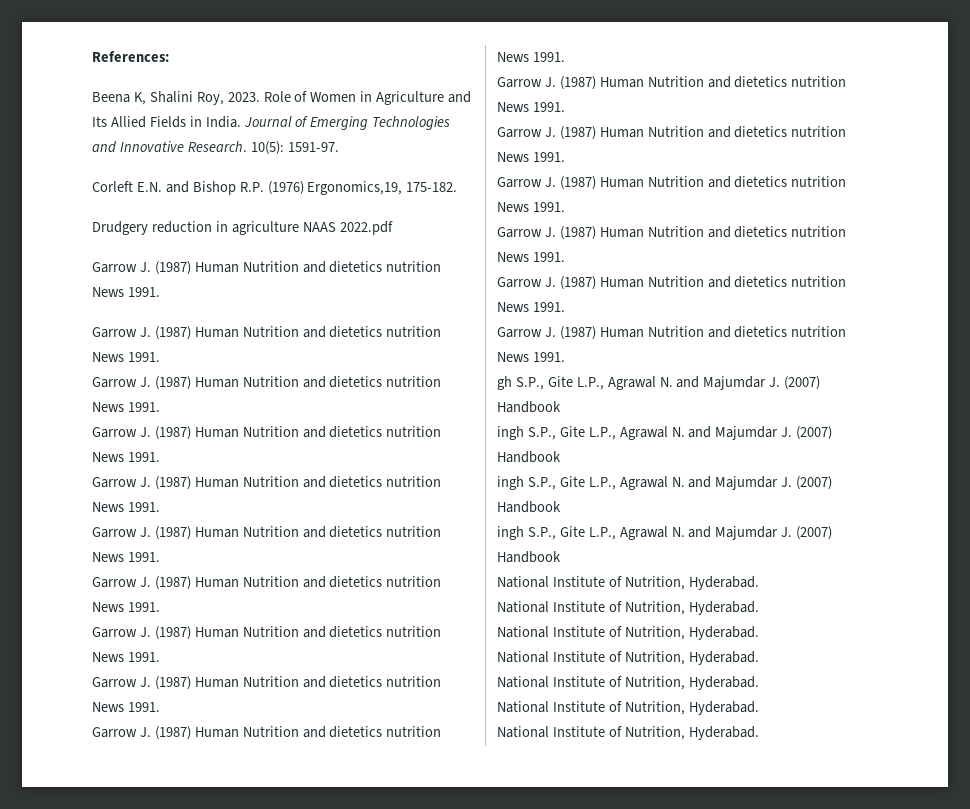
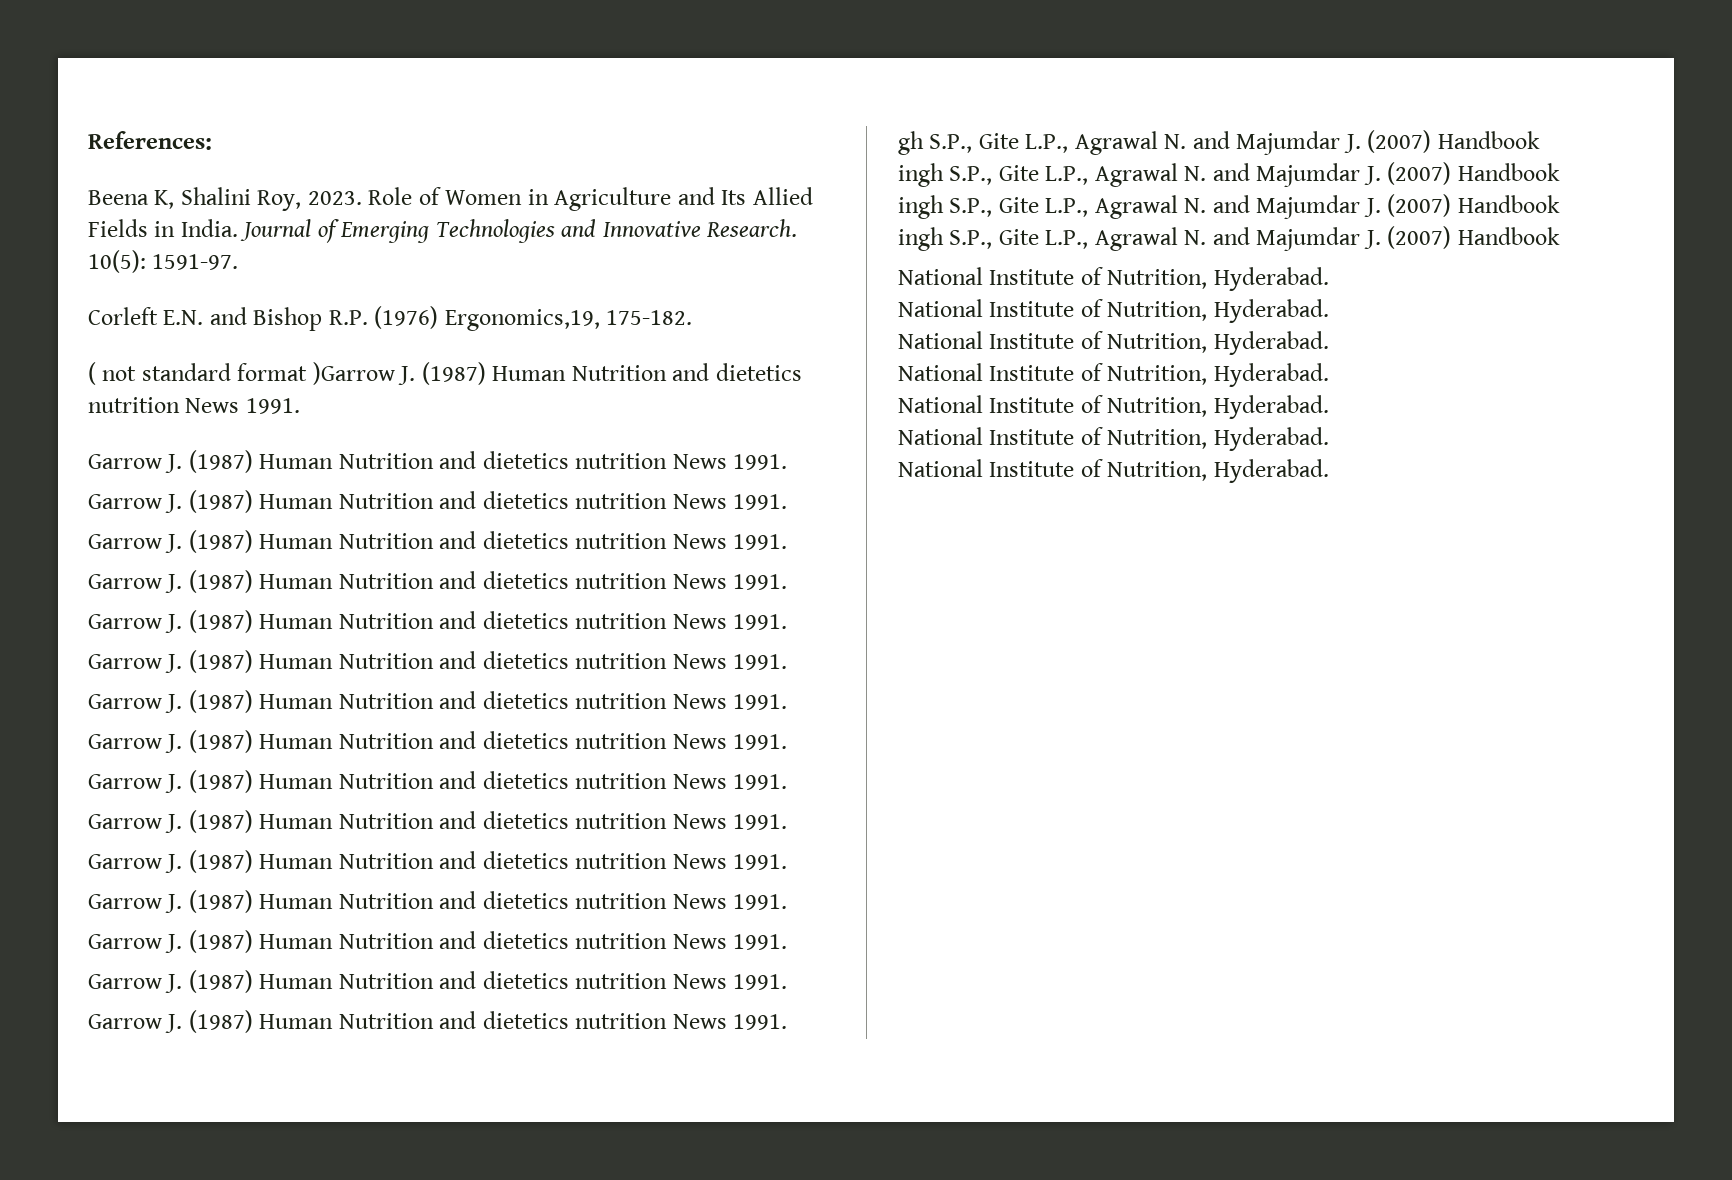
[92,221,393,235] [92,262,137,273] Drudgery reduction in agriculture NAAS 2022.pdf // Garrow -> [88,362,395,385] ( not standard format )Garrow

